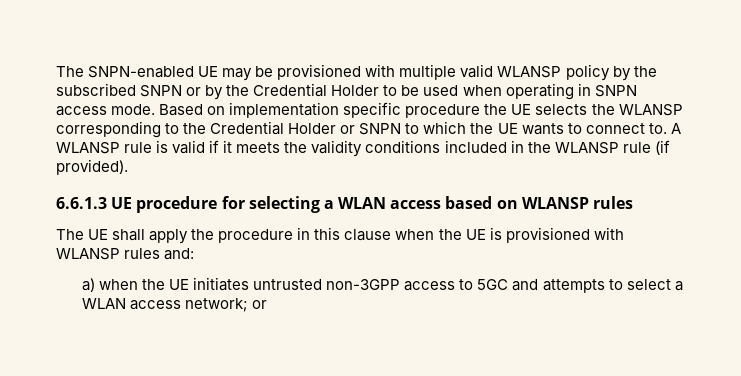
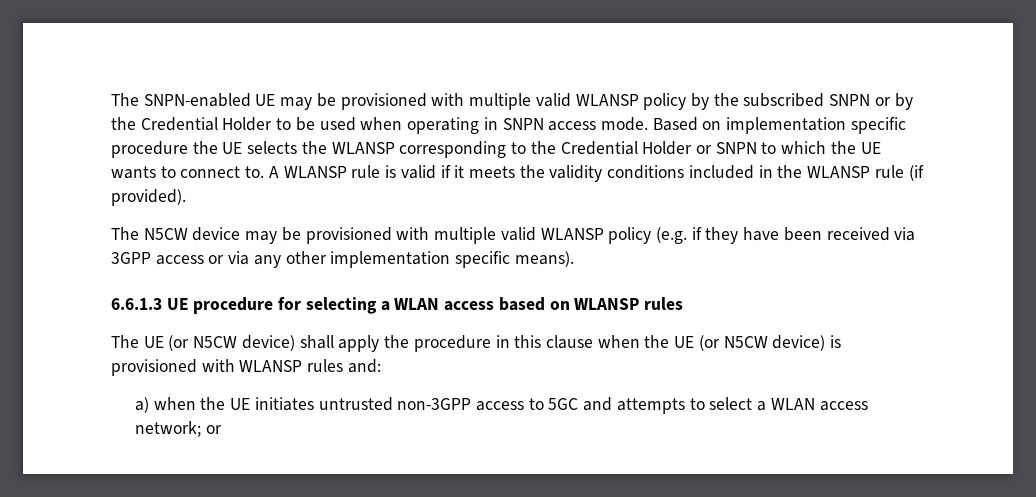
(128, 167) none -> [111,227,916,244] [111,251,574,268] // The N5CW device may be provisioned with multiple valid WLANSP policy (e.g. if they have been received via 3GPP access or via any other implementation specific means).
(109, 234) none -> [168,335,295,351] (or N5CW device)
(486, 234) none -> [698,335,826,351] (or N5CW device)

